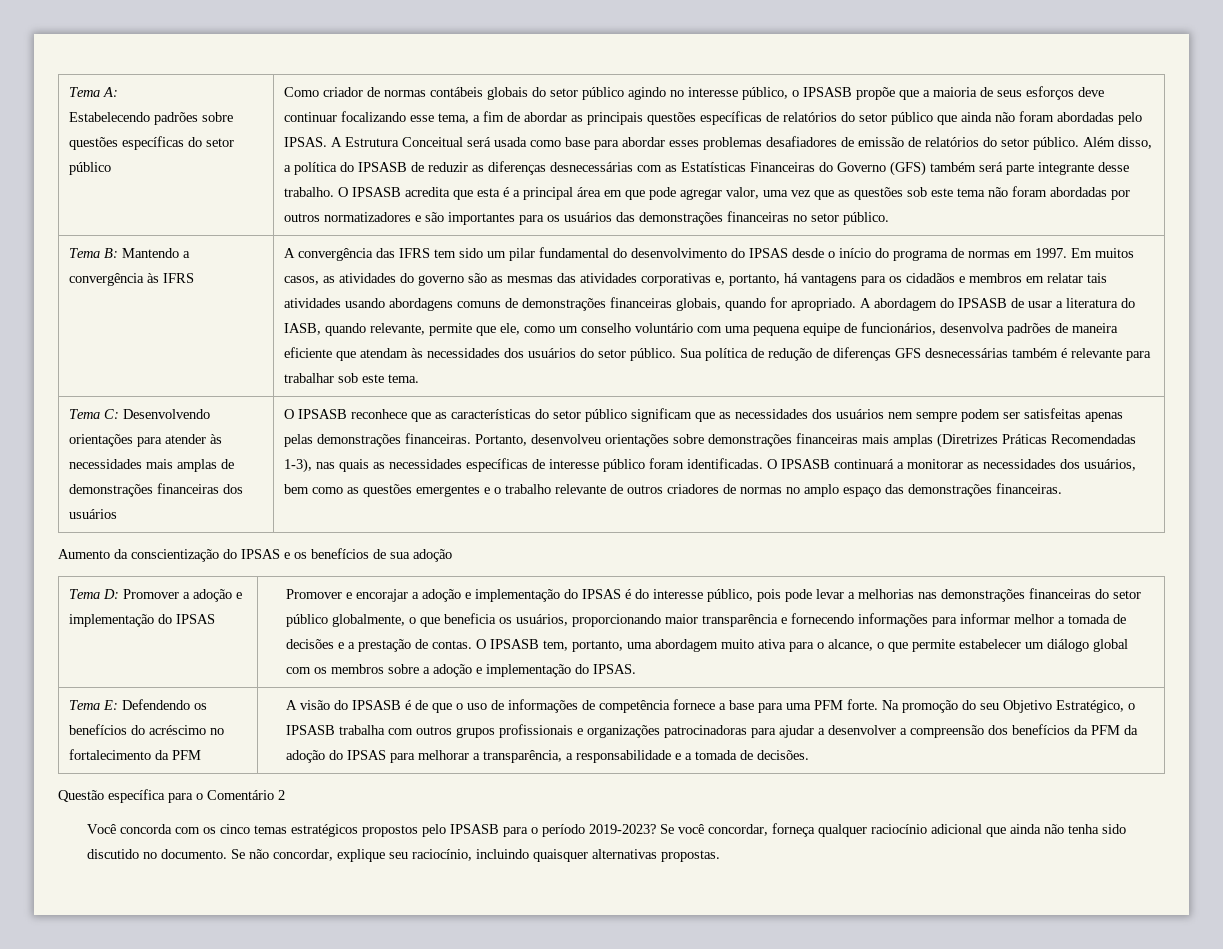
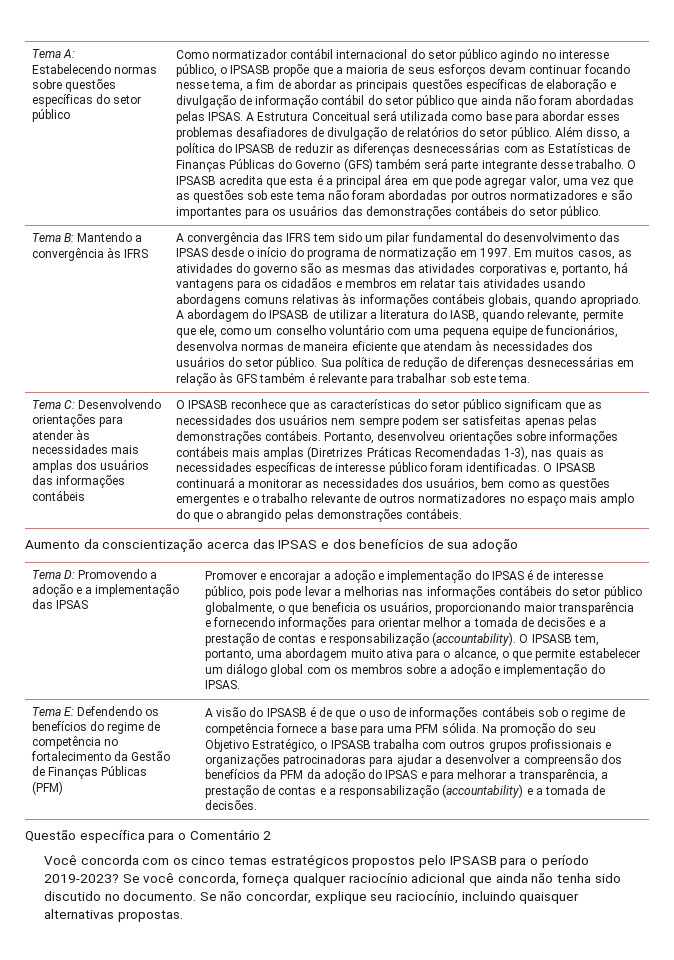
[154,112,199,125] padrões -> [113,66,157,74] normas
[323,87,529,100] criador de normas contábeis globais -> [211,48,408,59] normatizador contábil internacional
[1078,87,1105,97] [284,111,435,122] deve continuar focalizando esse -> [489,64,630,74] [175,82,209,89] devam continuar focando nesse
[783,112,838,122] relatórios -> [546,79,616,92] [175,94,365,108] elaboração e divulgação de informação contábil
[1118,112,1143,125] pelo -> [175,111,205,124] pelas
[494,137,528,147] usada -> [400,111,449,121] utilizada
[858,137,905,147] emissão -> [327,127,388,140] divulgação
[750,162,816,172] Financeiras -> [617,143,631,153] [175,159,275,172] de Finanças Públicas
[727,211,808,222] financeiras no -> [455,205,526,216] contábeis do
[731,248,746,258] do -> [599,232,621,242] das
[968,251,1011,258] normas -> [379,247,457,260] normatização
[505,297,673,311] de demonstrações financeiras -> [292,293,485,307] relativas às informações contábeis
[770,297,788,308] for -> (577, 300) none
[1028,301,1053,308] usar -> [328,309,367,319] utilizar
[1007,323,1052,336] padrões -> [240,343,284,351] normas
[895,348,1009,358] GFS desnecessárias -> [527,356,635,367] [175,372,258,386] desnecessárias em relação às GFS
[221,459,235,469] [69,483,244,497] [69,509,118,519] de demonstrações financeiras dos usuários -> [75,459,150,470] [31,475,125,488] [31,490,85,501] dos usuários das informações contábeis
[405,433,472,444] financeiras. -> [264,430,321,441] contábeis.
[708,433,859,447] demonstrações financeiras -> [549,431,619,444] [175,446,229,457] informações contábeis
[667,483,1063,497] criadores de normas no amplo espaço das demonstrações financeiras. -> [418,493,635,506] [175,508,463,522] normatizadores no espaço mais amplo do que o abrangido pelas demonstrações contábeis.
[223,549,307,559] do IPSAS e os -> [206,539,356,549] acerca das IPSAS e dos
[123,589,243,602] [69,614,173,627] Promover a adoção e implementação do -> [78,569,158,579] [31,584,180,597] [31,599,53,609] Promovendo a adoção e a implementação das
[634,589,649,599] do -> [536,570,550,580] de
[940,588,1091,602] demonstrações financeiras -> [426,585,552,599] informações contábeis
[959,613,1010,624] informar -> [377,618,420,627] orientar
[431,640,472,649] contas. -> [278,632,517,646] contas e responsabilização (accountability).
[149,725,225,735] [69,749,202,760] acréscimo no fortalecimento da PFM -> [107,721,161,734] [31,736,118,749] [30,751,171,761] [31,766,148,779] [31,781,63,795] regime de competência no fortalecimento da Gestão de Finanças Públicas (PFM)
(578, 706) none -> [481,706,609,720] contábeis sob o regime
[846,699,878,710] forte. -> [441,722,479,733] sólida.
(386, 755) none -> [420,772,427,779] e
[575,750,671,763] responsabilidade -> [204,784,524,798] prestação de contas e a responsabilização (accountability)
[707,824,768,836] concordar, -> [177,873,239,886] concorda,

